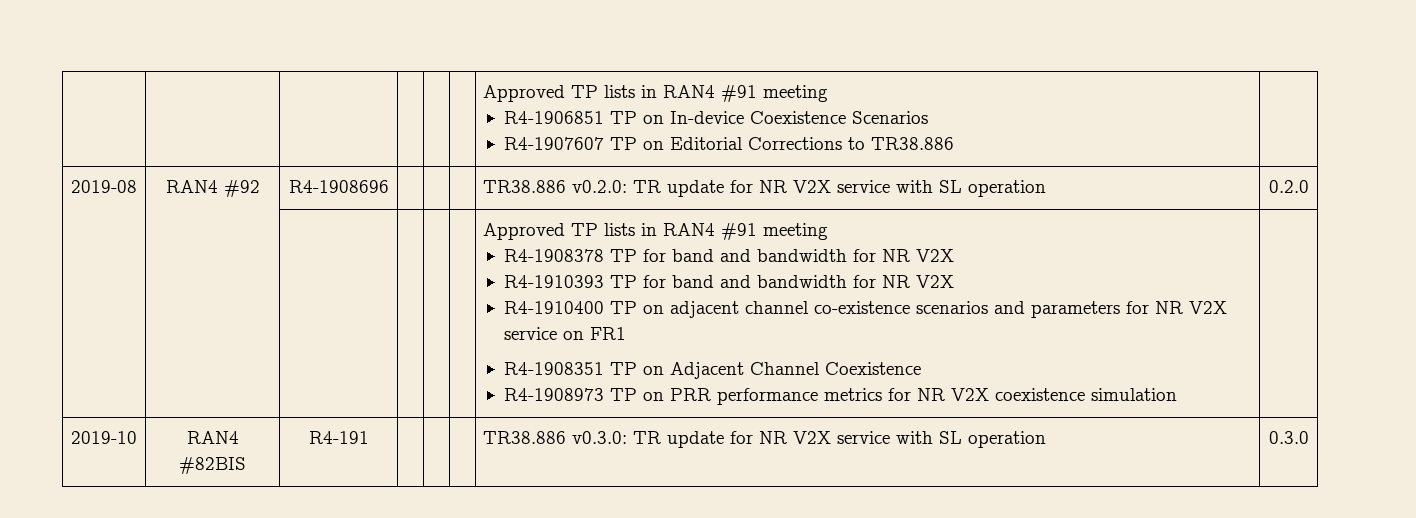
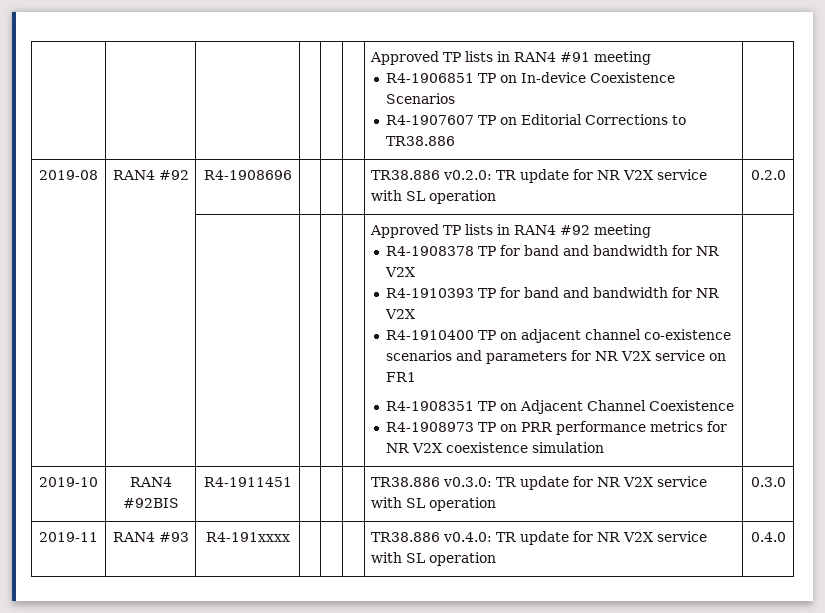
[721,223,758,240] #91 -> [560,225,591,235] #92
[179,457,246,474] [308,431,369,444] #82BIS | R4-191 -> [122,498,179,508] [203,477,292,487] #92BIS | R4-1911451
(1309, 437) none -> [39,532,98,542] [112,532,189,542] [205,532,290,542] [371,531,708,545] [371,552,497,566] [750,532,786,542] // 2019-11 | RAN4 #93 | R4-191xxxx | | | | TR38.886 v0.4.0: TR update for NR V2X service with SL operation | 0.4.0

